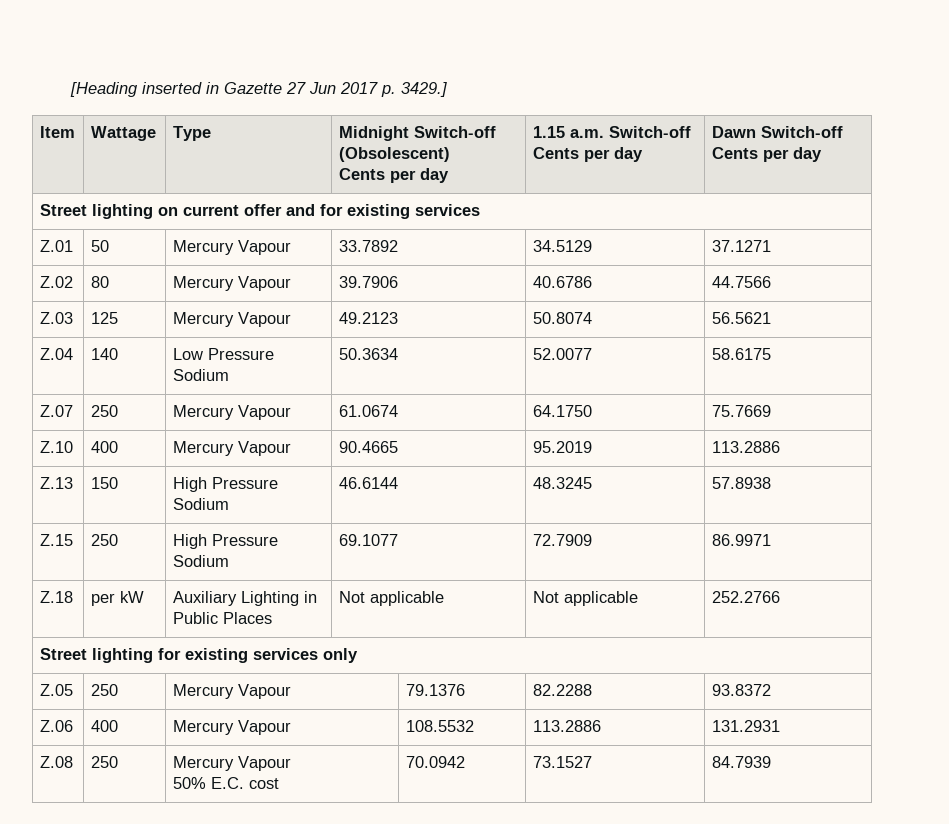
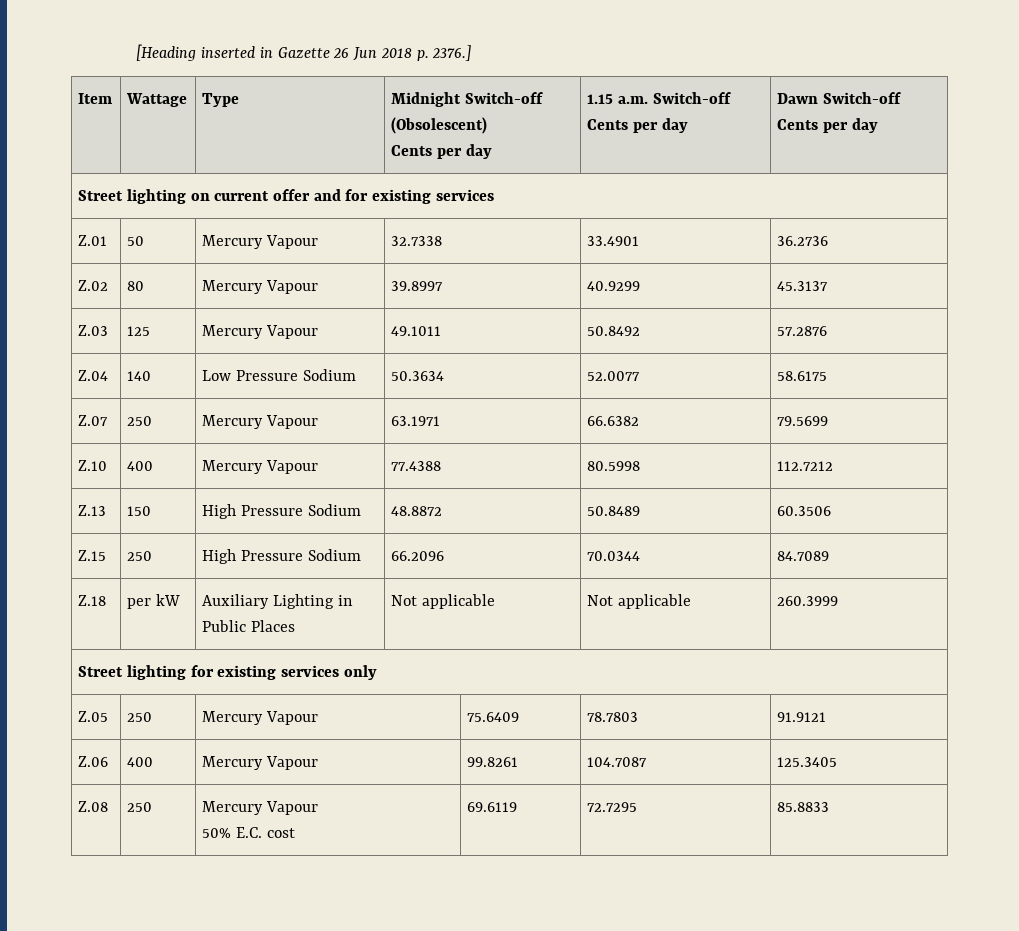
[285,82,447,97] 27 Jun 2017 p. 3429.] -> [333,45,472,61] 26 Jun 2018 p. 2376.]
[338,240,398,252] [532,240,592,252] [711,240,771,252] 33.7892 | 34.5129 | 37.1271 -> [391,236,443,246] [587,236,640,246] [777,236,829,246] 32.7338 | 33.4901 | 36.2736
[338,276,398,288] [532,276,592,288] [711,276,771,288] 39.7906 | 40.6786 | 44.7566 -> [391,281,444,291] [587,281,641,291] [777,281,829,291] 39.8997 | 40.9299 | 45.3137
[338,312,398,324] [532,312,592,324] [711,312,771,324] 49.2123 | 50.8074 | 56.5621 -> [391,326,442,336] [587,326,641,336] [777,326,828,336] 49.1011 | 50.8492 | 57.2876
[338,405,398,417] [532,405,592,417] [711,405,771,417] 61.0674 | 64.1750 | 75.7669 -> [391,416,441,426] [587,416,640,426] [777,416,829,426] 63.1971 | 66.6382 | 79.5699
[338,441,398,453] [532,441,592,453] [711,441,780,453] 90.4665 | 95.2019 | 113.2886 -> [391,461,442,471] [587,461,641,471] [777,461,834,471] 77.4388 | 80.5998 | 112.7212
[338,477,398,489] [532,477,592,489] [711,477,771,489] 46.6144 | 48.3245 | 57.8938 -> [391,506,443,516] [587,506,641,516] [777,506,832,516] 48.8872 | 50.8489 | 60.3506
[338,534,398,546] [532,534,592,546] [711,534,771,546] 69.1077 | 72.7909 | 86.9971 -> [391,551,445,561] [587,551,641,561] [777,551,830,561] 66.2096 | 70.0344 | 84.7089
[711,591,780,603] 252.2766 -> [777,596,839,606] 260.3999
[405,684,465,696] [532,684,592,696] [711,684,771,696] 79.1376 | 82.2288 | 93.8372 -> [467,712,520,722] [587,712,639,722] [777,712,827,722] 75.6409 | 78.7803 | 91.9121
[405,720,474,732] [532,720,601,732] [711,720,780,732] 108.5532 | 113.2886 | 131.2931 -> [467,757,519,767] [587,757,648,767] [777,757,838,767] 99.8261 | 104.7087 | 125.3405
[405,756,465,768] [532,756,592,768] [711,756,771,768] 70.0942 | 73.1527 | 84.7939 -> [467,802,518,812] [587,802,638,812] [777,802,830,812] 69.6119 | 72.7295 | 85.8833

